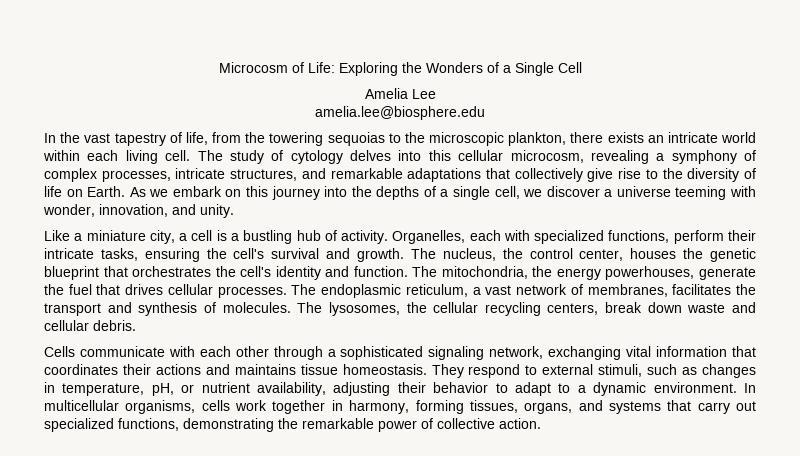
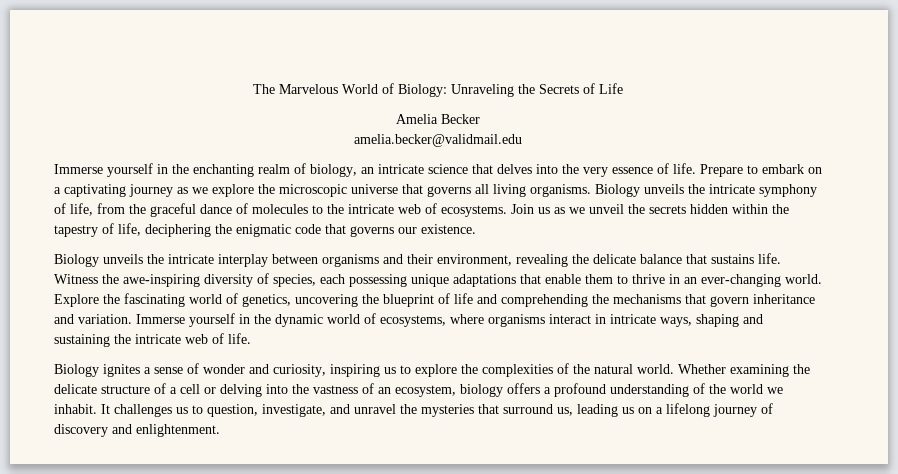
[218,62,582,76] [364,88,436,99] [315,106,485,120] [44,132,756,146] [43,150,756,164] [44,168,756,182] [44,186,756,200] [43,204,234,218] [44,230,756,244] [44,248,757,262] [44,266,757,280] [44,284,757,298] [44,302,756,316] [44,320,136,331] [44,346,756,360] [44,364,757,378] [44,382,756,396] [44,400,756,414] [44,418,541,432] Microcosm of Life: Exploring the Wonders of a Single Cell // Amelia Lee // amelia.lee@biosphere.edu // In the vast tapestry of life, from the towering sequoias to the microscopic plankton, there exists an intricate world within each living cell. The study of cytology delves into this cellular microcosm, revealing a symphony of complex processes, intricate structures, and remarkable adaptations that collectively give rise to the diversity of life on Earth. As we embark on this journey into the depths of a single cell, we discover a universe teeming with wonder, innovation, and unity. // Like a miniature city, a cell is a bustling hub of activity. Organelles, each with specialized functions, perform their intricate tasks, ensuring the cell's survival and growth. The nucleus, the control center, houses the genetic blueprint that orchestrates the cell's identity and function. The mitochondria, the energy powerhouses, generate the fuel that drives cellular processes. The endoplasmic reticulum, a vast network of membranes, facilitates the transport and synthesis of molecules. The lysosomes, the cellular recycling centers, break down waste and cellular debris. // Cells communicate with each other through a sophisticated signaling network, exchanging vital information that coordinates their actions and maintains tissue homeostasis. They respond to external stimuli, such as changes in temperature, pH, or nutrient availability, adjusting their behavior to adapt to a dynamic environment. In multicellular organisms, cells work together in harmony, forming tissues, organs, and systems that carry out specialized functions, demonstrating the remarkable power of collective action. -> [253,83,623,97] [396,114,480,124] [354,134,522,147] [54,163,822,177] [54,184,817,197] [54,203,789,217] [54,223,476,237] [54,253,781,267] [54,273,822,287] [54,293,815,307] [54,313,763,327] [54,333,251,347] [54,363,810,377] [54,383,783,397] [54,403,773,417] [54,424,220,437] The Marvelous World of Biology: Unraveling the Secrets of Life // Amelia Becker // amelia.becker@validmail.edu // Immerse yourself in the enchanting realm of biology, an intricate science that delves into the very essence of life. Prepare to embark on a captivating journey as we explore the microscopic universe that governs all living organisms. Biology unveils the intricate symphony of life, from the graceful dance of molecules to the intricate web of ecosystems. Join us as we unveil the secrets hidden within the tapestry of life, deciphering the enigmatic code that governs our existence. // Biology unveils the intricate interplay between organisms and their environment, revealing the delicate balance that sustains life. Witness the awe-inspiring diversity of species, each possessing unique adaptations that enable them to thrive in an ever-changing world. Explore the fascinating world of genetics, uncovering the blueprint of life and comprehending the mechanisms that govern inheritance and variation. Immerse yourself in the dynamic world of ecosystems, where organisms interact in intricate ways, shaping and sustaining the intricate web of life. // Biology ignites a sense of wonder and curiosity, inspiring us to explore the complexities of the natural world. Whether examining the delicate structure of a cell or delving into the vastness of an ecosystem, biology offers a profound understanding of the world we inhabit. It challenges us to question, investigate, and unravel the mysteries that surround us, leading us on a lifelong journey of discovery and enlightenment.

